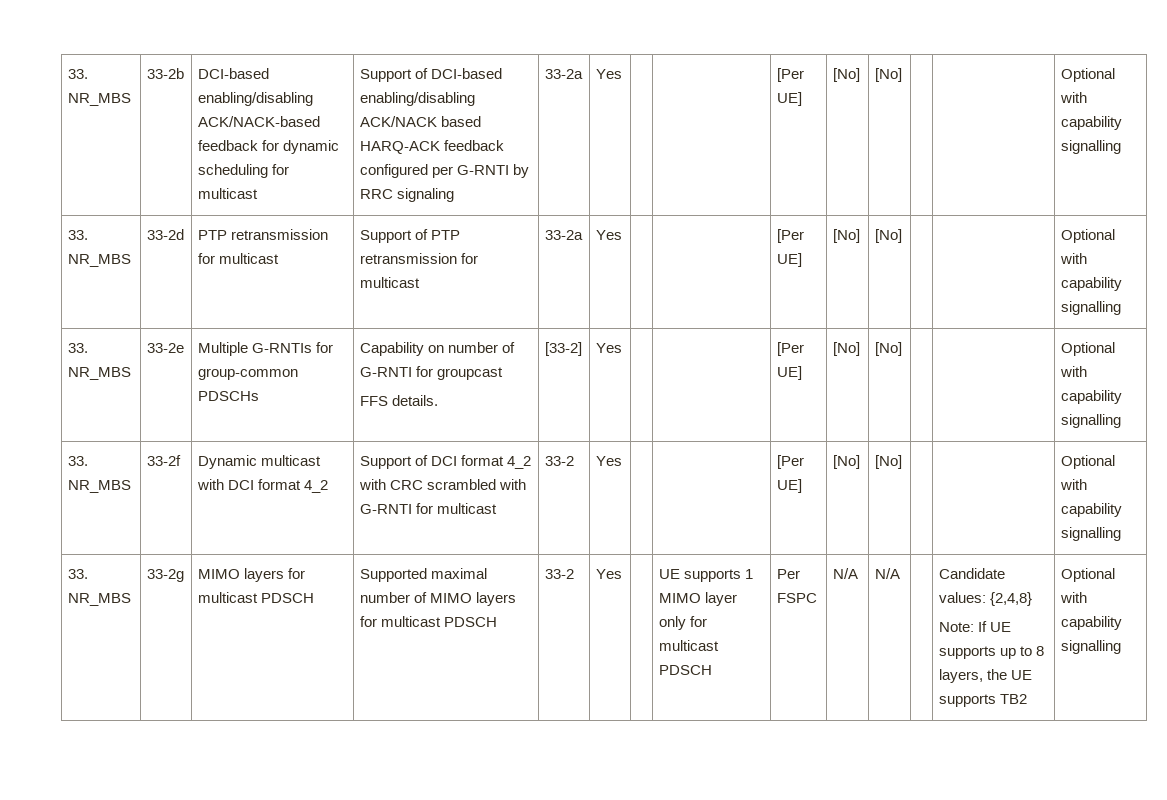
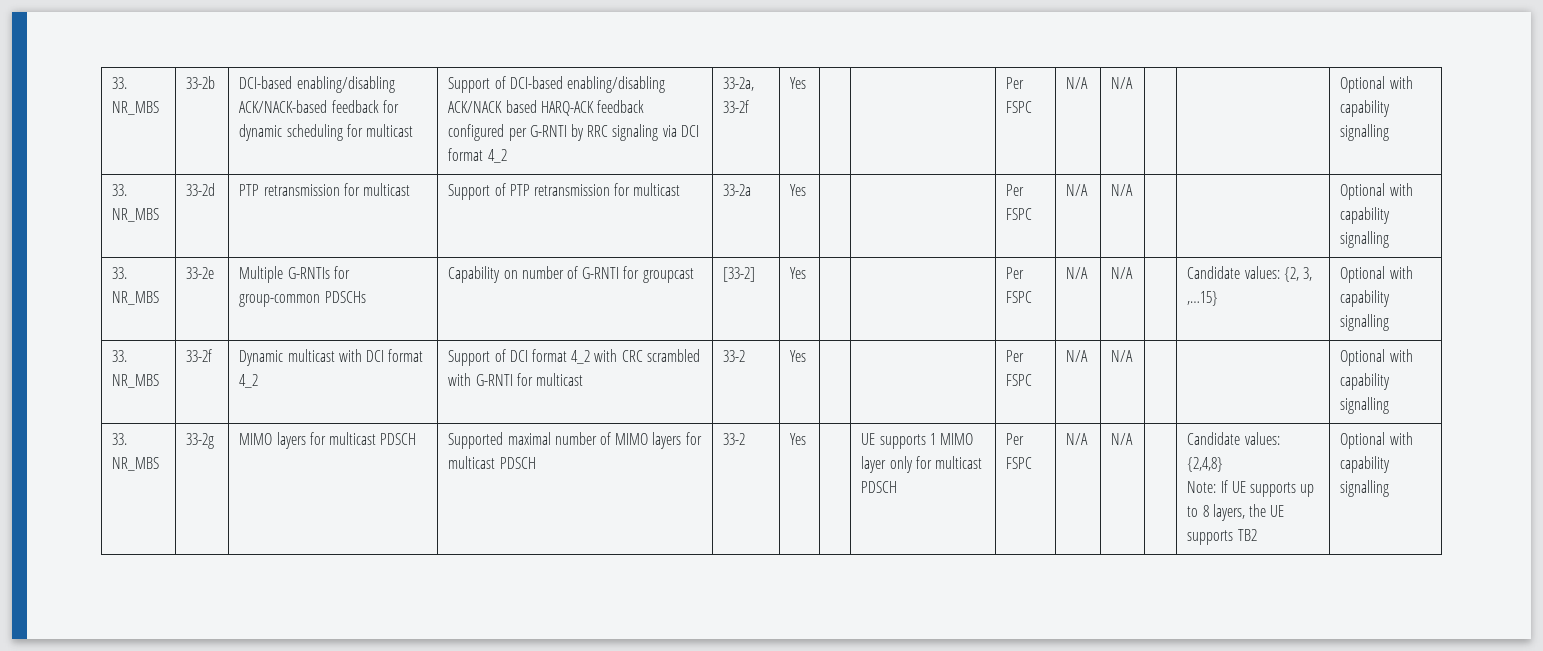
[544,69,583,79] [595,69,622,79] [776,68,804,82] [776,92,802,106] [832,68,860,82] [874,68,902,82] | 33-2a | Yes | | | [Per UE] | [No] | [No] -> [662,125,699,137] [448,148,507,163] [723,77,755,91] [723,100,750,113] [790,77,807,89] [1006,77,1025,89] [1006,101,1033,113] [1066,77,1089,89] [1111,77,1134,89] via DCI format 4_2 | 33-2a, 33-2f | Yes | | | Per FSPC | N/A | N/A
[776,229,804,243] [776,253,802,267] [832,229,860,243] [874,229,902,243] [Per UE] | [No] | [No] -> [1006,184,1025,196] [1006,208,1033,220] [1066,184,1089,196] [1111,184,1134,196] Per FSPC | N/A | N/A
[359,395,438,406] // FFS details. -> (694, 275) none
[776,342,804,356] [776,366,802,380] [832,342,860,356] [874,342,902,356] [Per UE] | [No] | [No] | | -> [1006,267,1025,279] [1006,291,1033,303] [1066,267,1089,279] [1111,267,1134,279] [1187,266,1312,282] [1187,291,1219,306] Per FSPC | N/A | N/A | | Candidate values: {2, 3, ,…15}
[776,455,804,469] [776,479,802,493] [832,455,860,469] [874,455,902,469] [Per UE] | [No] | [No] -> [1006,350,1025,362] [1006,374,1033,386] [1066,350,1089,362] [1111,350,1134,362] Per FSPC | N/A | N/A

